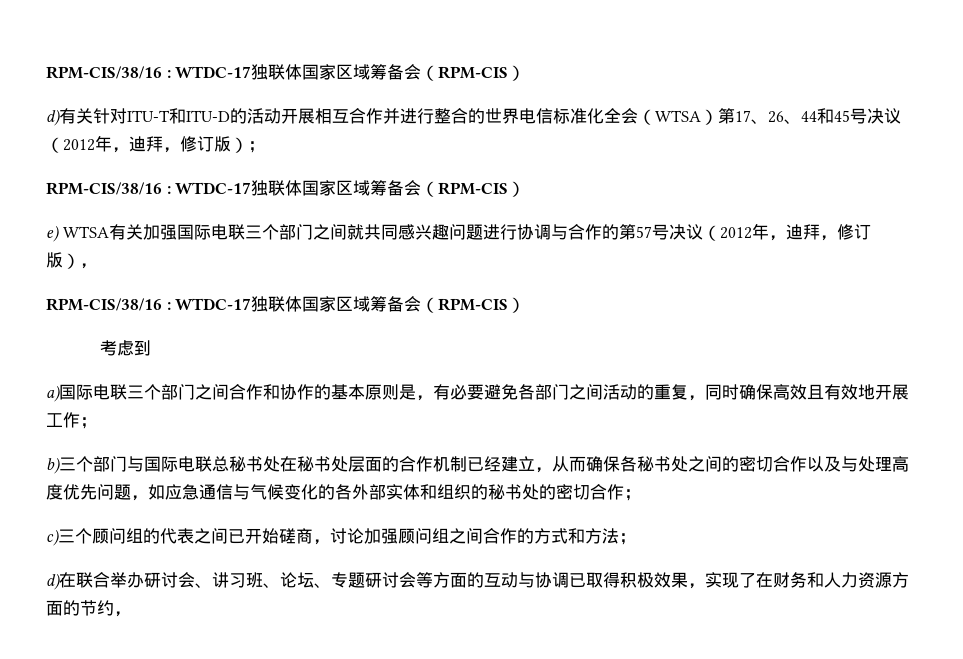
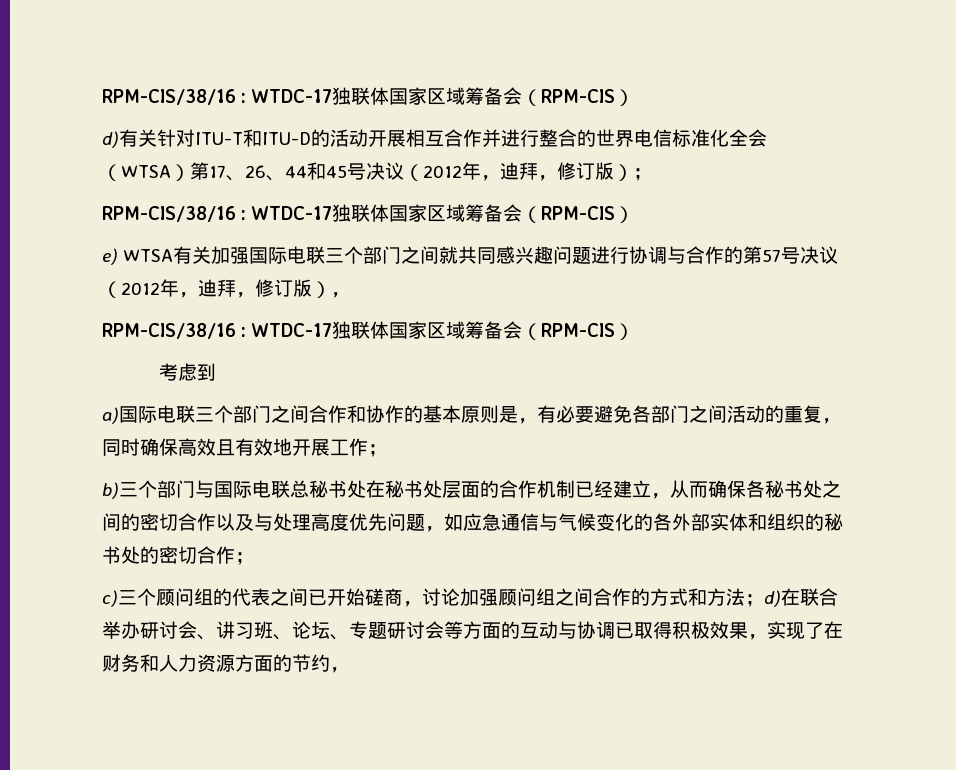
(636, 539) // -> (764, 600) none

